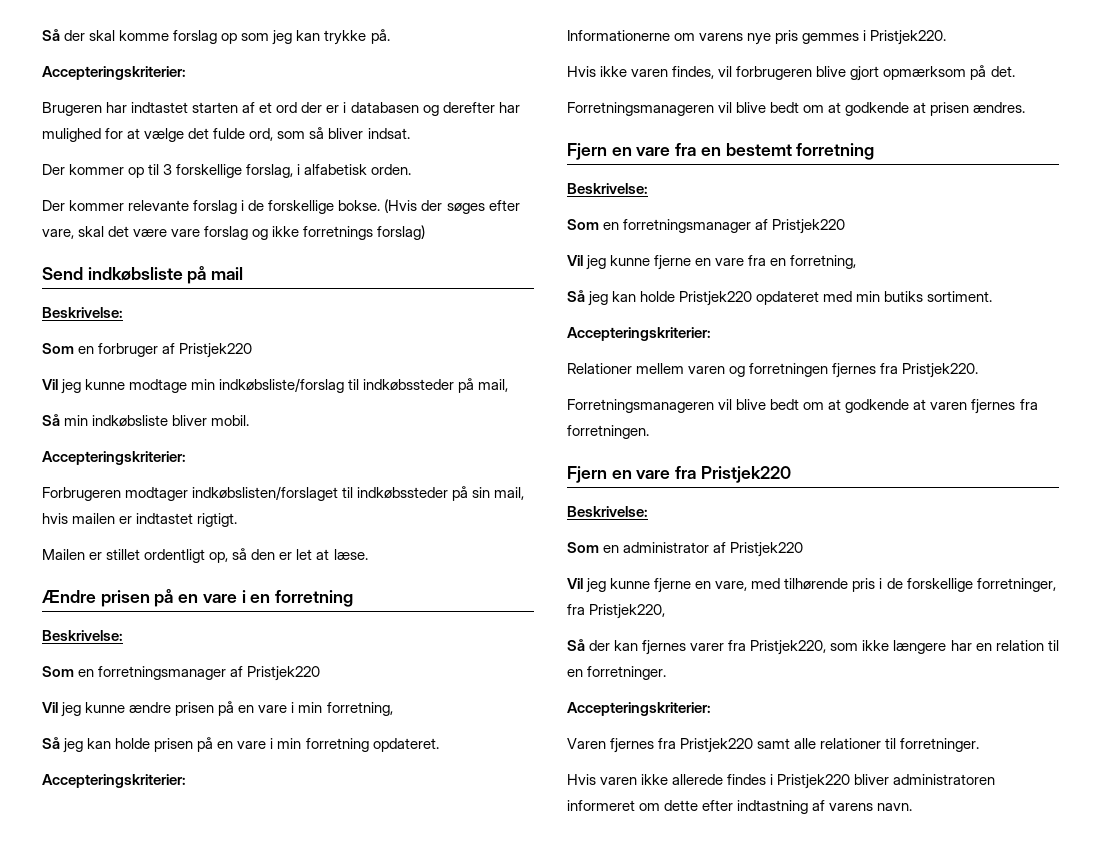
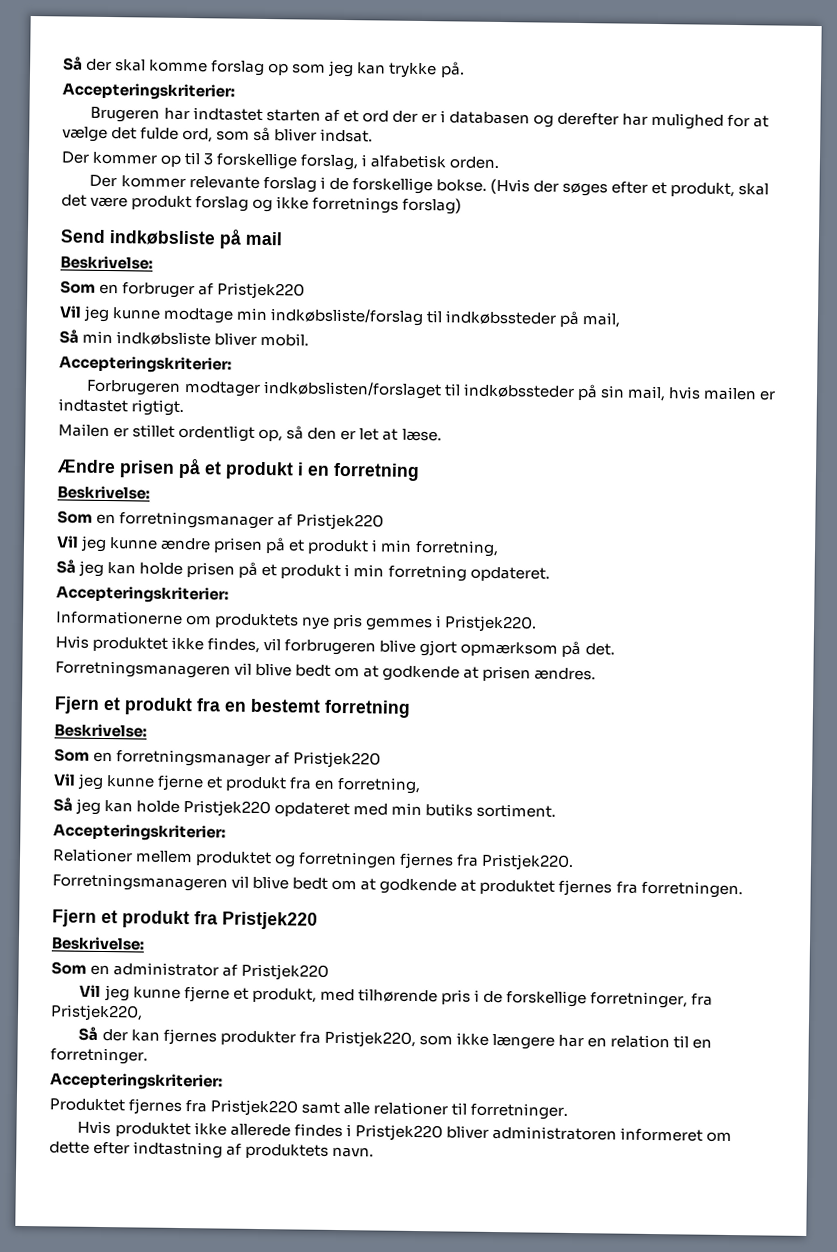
[42,229,74,239] vare, -> [651,181,736,198] et produkt,
[171,229,201,237] vare -> [131,195,193,211] produkt
[178,594,237,603] en vare -> [204,461,294,480] et produkt
[238,705,288,713] en vare -> [288,539,370,555] et produkt
[217,741,267,749] en vare -> [261,563,342,580] et produkt
[699,33,744,41] varens -> [214,613,300,629] produktets
[600,66,669,77] ikke varen -> [92,636,205,652] produktet ikke
[611,147,671,156] en vare -> [103,696,193,716] et produkt
[695,258,745,266] en vare -> [206,776,288,792] et produkt
[688,366,726,374] varen -> [195,851,273,867] produktet
[930,402,968,410] varen -> [479,879,556,895] produktet
[611,470,671,479] en vare -> [101,909,190,929] et produkt
[695,581,748,591] en vare, -> [232,987,317,1003] et produkt,
[690,643,725,651] varer -> [219,1030,296,1046] produkter
[567,738,606,749] Varen -> [49,1098,125,1112] Produktet
[600,777,638,785] varen -> [114,1122,191,1138] produktet
[829,803,874,811] varens -> [245,1143,330,1159] produktets

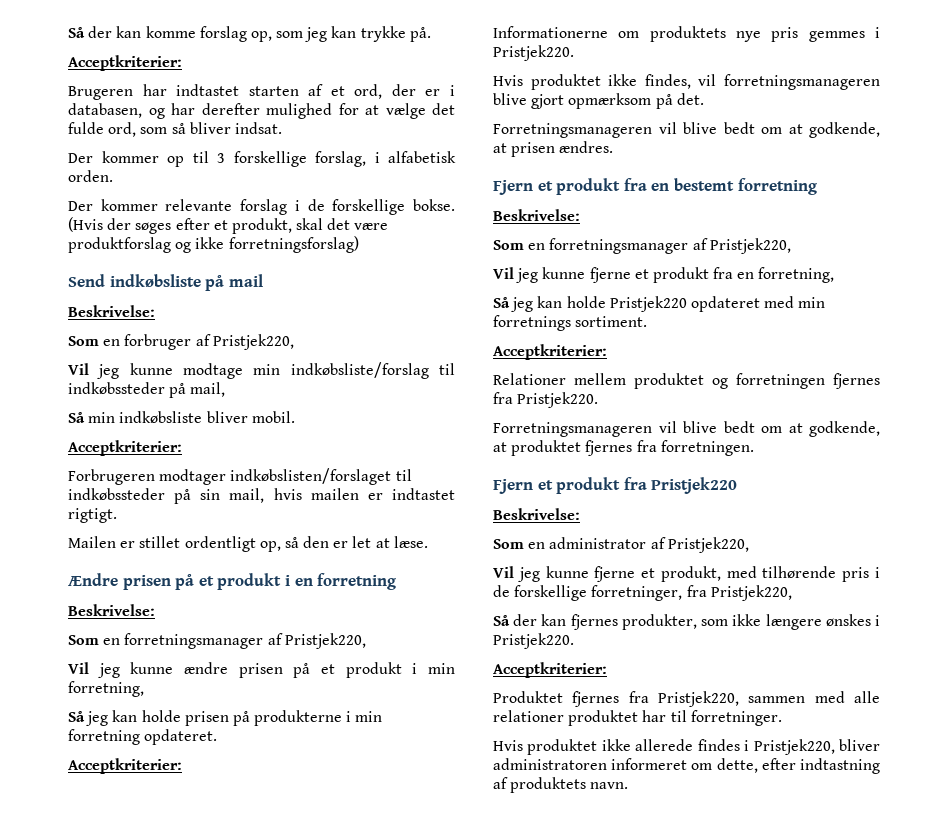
[63,56,147,72] Så der skal -> [68,26,142,38] Så der kan
[268,63,290,76] op -> [250,31,272,42] op,
[62,82,235,101] Accepteringskriterier: -> [68,55,182,71] Acceptkriterier:
[361,110,389,123] ord -> [354,84,383,99] ord,
[448,111,649,128] databasen og derefter har -> [68,103,260,119] databasen, og har derefter
[131,195,463,215] produkt forslag og ikke forretnings forslag) -> [68,236,359,253] produktforslag og ikke forretningsforslag)
[217,282,306,300] Pristjek220 -> [212,334,294,350] Pristjek220,
[59,355,232,374] Accepteringskriterier: -> [68,440,182,456] Acceptkriterier:
[296,513,385,531] Pristjek220 -> [284,633,366,649] Pristjek220,
[261,563,342,580] et produkt -> [254,710,343,726] produkterne
[56,585,229,604] Accepteringskriterier: -> [68,758,182,774] Acceptkriterier:
[284,639,377,656] forbrugeren -> [724,74,880,90] forretningsmanageren
[382,665,461,682] godkende -> [809,122,880,138] godkende,
[293,751,382,769] Pristjek220 -> [709,238,791,254] Pristjek220,
[425,803,474,817] butiks -> [493,315,571,331] forretnings
[53,823,226,842] Accepteringskriterier: -> [493,344,607,360] Acceptkriterier:
[379,878,458,895] godkende -> [809,421,880,437] godkende,
[241,963,330,981] Pristjek220 -> [667,537,749,553] Pristjek220,
[219,1030,713,1050] [50,1047,148,1065] [50,1072,223,1091] [49,1098,449,1117] produkter fra Pristjek220, som ikke længere har en relation til en forretninger. // Accepteringskriterier: // Produktet fjernes fra Pristjek220 samt alle relationer -> [621,614,880,630] [493,633,574,649] [493,662,607,678] [493,691,880,707] [493,710,667,726] produkter, som ikke længere ønskes i Pristjek220. // Acceptkriterier: // Produktet fjernes fra Pristjek220, sammen med alle relationer produktet har
[354,1124,443,1142] Pristjek220 -> [753,739,835,755] Pristjek220,
[49,1141,90,1154] dette -> [716,758,758,773] dette,

